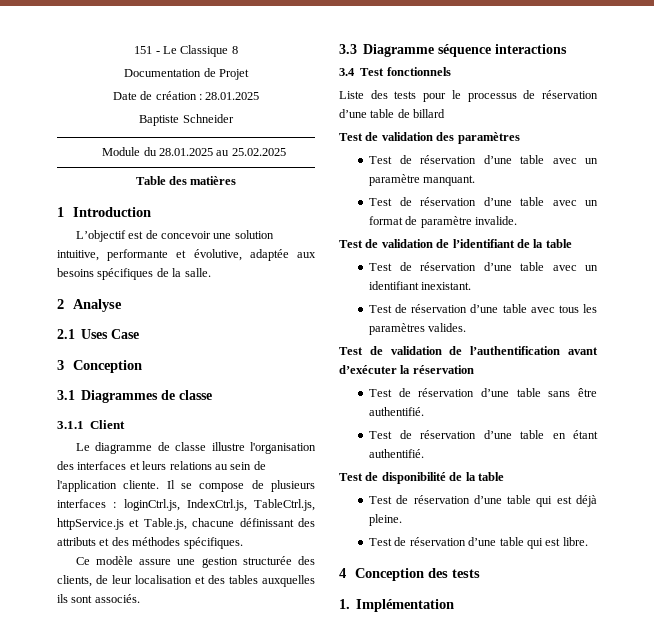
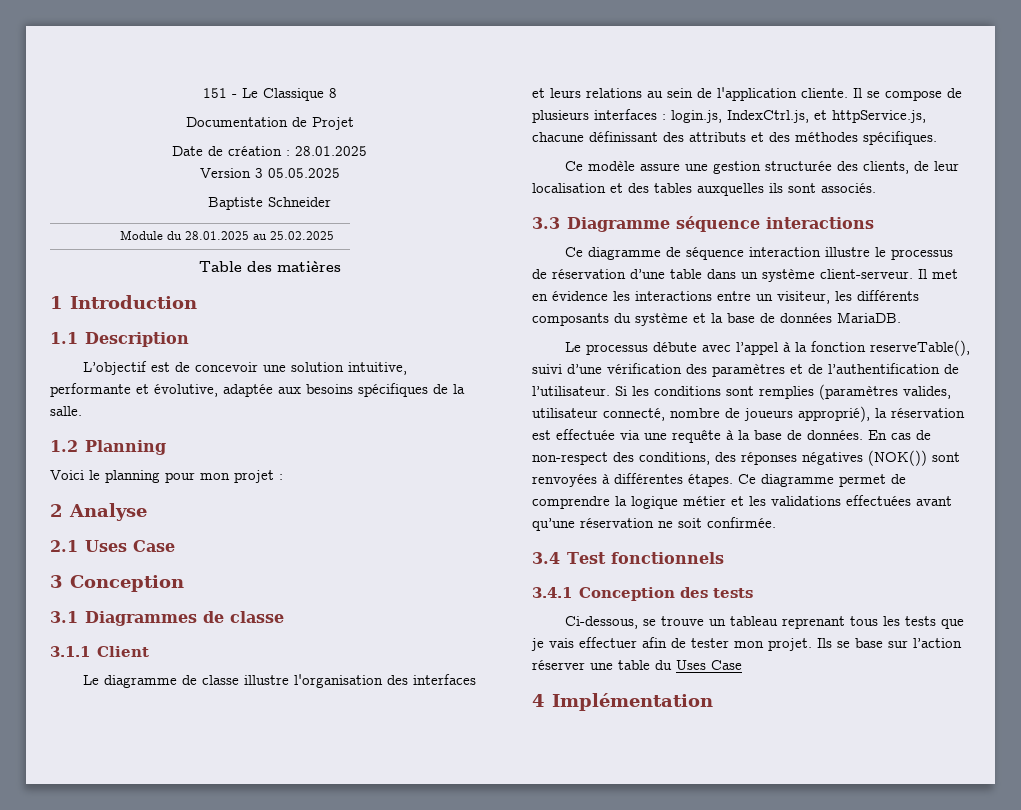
(260, 96) none -> [199,168,340,178] // Version 3 05.05.2025
(152, 212) none -> [50,332,190,347] // 1.1 Description
(211, 272) none -> [50,440,167,455] [50,470,283,483] // 1.2 Planning // Voici le planning pour mon projet :
[123,499,315,511] [57,518,187,530] loginCtrl.js, IndexCtrl.js, TableCtrl.js, httpService.js et Table.js, -> [671,110,926,123] login.js, IndexCtrl.js, et httpService.js,
[339,67,451,76] [339,90,447,102] 3.4 Test fonctionnels // Liste des tests pour -> [564,247,870,260] Ce diagramme de séquence interaction illustre
[397,109,446,118] [339,132,520,144] [368,155,598,164] [368,174,476,186] [368,197,598,206] [368,216,518,228] [339,239,572,248] [368,262,598,271] [368,281,472,290] [368,304,597,313] [368,323,467,335] [339,346,598,355] [339,365,474,374] [368,388,597,397] [368,407,424,416] [368,430,598,439] [368,449,424,458] [339,472,504,484] [368,495,597,507] [368,514,402,526] [368,537,588,549] [339,568,481,581] [339,599,350,609] de billard // Test de validation des paramètres // Test de réservation d’une table avec un paramètre manquant. // Test de réservation d’une table avec un format de paramètre invalide. // Test de validation de l’identifiant de la table // Test de réservation d’une table avec un identifiant inexistant. // Test de réservation d’une table avec tous les paramètres valides. // Test de validation de l’authentification avant d’exécuter la réservation // Test de réservation d’une table sans être authentifié. // Test de réservation d’une table en étant authentifié. // Test de disponibilité de la table // Test de réservation d’une table qui est déjà pleine. // Test de réservation d’une table qui est libre. // 4 Conception des tests // 1. -> [707,269,958,282] [532,290,919,304] [532,312,901,326] [564,340,970,356] [532,363,959,377] [532,384,951,400] [532,406,965,422] [532,429,931,443] [532,450,960,466] [532,473,906,487] [532,495,952,509] [532,517,776,531] [532,552,725,564] [532,587,754,601] [564,616,964,629] [531,637,962,651] [532,660,742,670] [532,694,545,707] dans un système client-serveur. Il met en évidence les interactions entre un visiteur, les différents composants du système et la base de données MariaDB. // Le processus débute avec l’appel à la fonction reserveTable(), suivi d’une vérification des paramètres et de l’authentification de l’utilisateur. Si les conditions sont remplies (paramètres valides, utilisateur connecté, nombre de joueurs approprié), la réservation est effectuée via une requête à la base de données. En cas de non-respect des conditions, des réponses négatives (NOK()) sont renvoyées à différentes étapes. Ce diagramme permet de comprendre la logique métier et les validations effectuées avant qu’une réservation ne soit confirmée. // 3.4 Test fonctionnels // 3.4.1 Conception des tests // Ci-dessous, se trouve un tableau reprenant tous les tests que je vais effectuer afin de tester mon projet. Ils se base sur l’action réserver une table du Uses Case // 4

